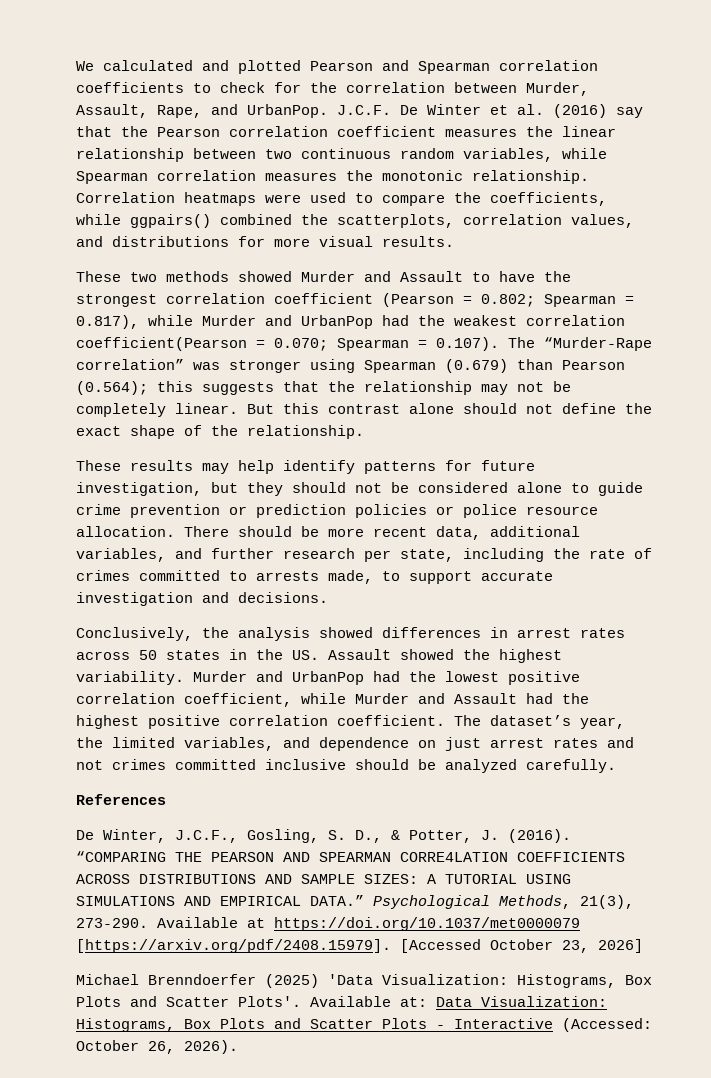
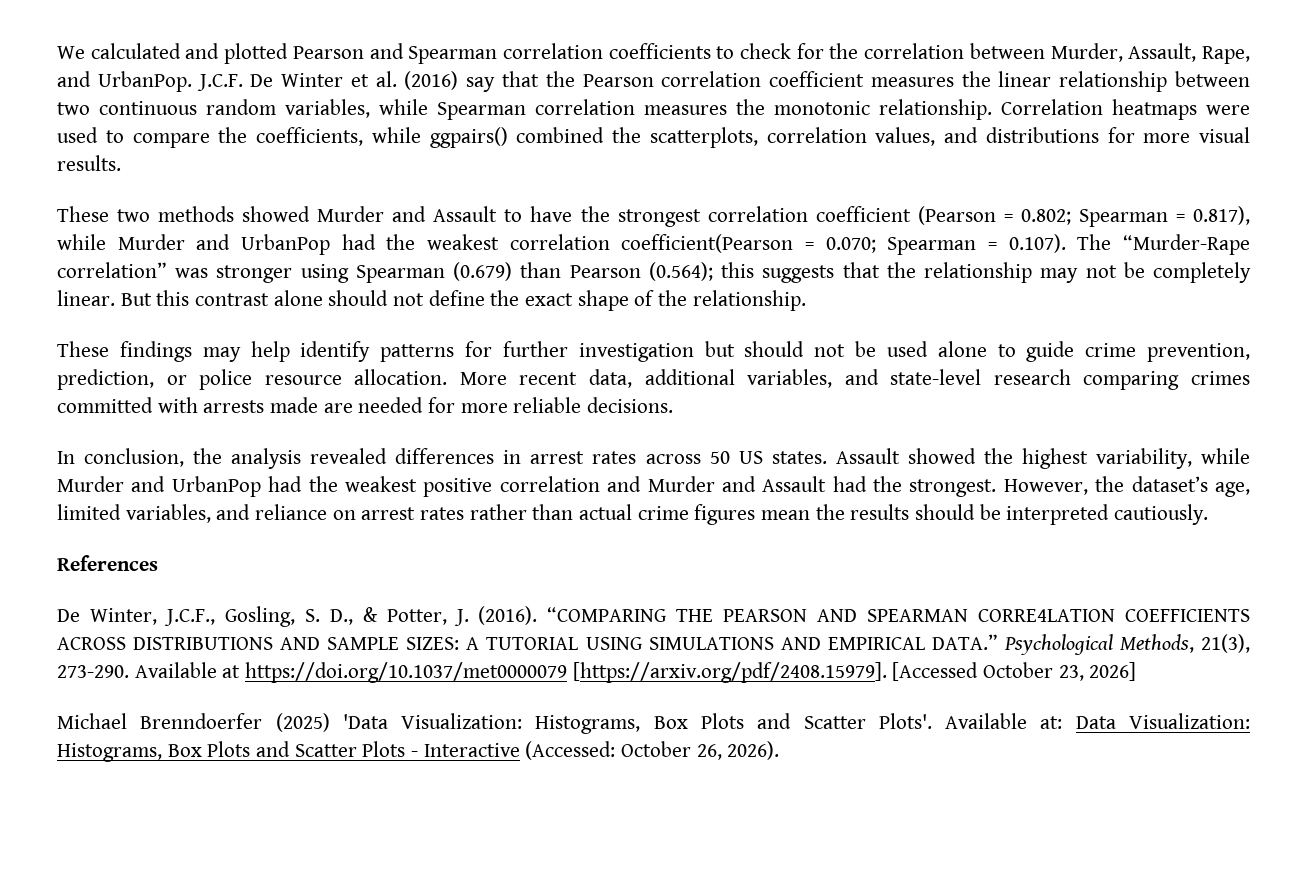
[130,460,193,471] results -> [119,341,192,362] findings
[481,460,535,471] [76,482,283,496] future investigation, but they -> [502,341,735,362] further investigation but
[418,482,508,493] considered -> [886,341,928,357] used
[130,504,598,518] [76,526,364,537] prevention or prediction policies or police resource allocation. There should be more -> [1147,343,1251,362] [57,369,507,390] prevention, prediction, or police resource allocation. More
[211,548,652,562] [76,570,553,584] [76,592,229,606] further research per state, including the rate of crimes committed to arrests made, to support accurate investigation and -> [890,369,1250,390] [57,397,582,413] state-level research comparing crimes committed with arrests made are needed for more reliable
[76,627,193,641] Conclusively, -> [57,448,185,467] In conclusion,
[319,627,373,638] showed -> [310,448,388,464] revealed
[166,649,319,660] states in the US. -> [738,451,827,464] US states.
[76,671,580,685] [76,693,346,707] variability. Murder and UrbanPop had the lowest positive correlation coefficient, while -> [1095,448,1250,469] [57,476,642,497] variability, while Murder and UrbanPop had the weakest positive correlation and
[76,715,625,729] [76,737,634,751] [76,759,616,773] highest positive correlation coefficient. The dataset’s year, the limited variables, and dependence on just arrest rates and not crimes committed inclusive should be analyzed carefully. -> [909,476,1251,497] [57,504,1209,525] strongest. However, the dataset’s age, limited variables, and reliance on arrest rates rather than actual crime figures mean the results should be interpreted cautiously.

